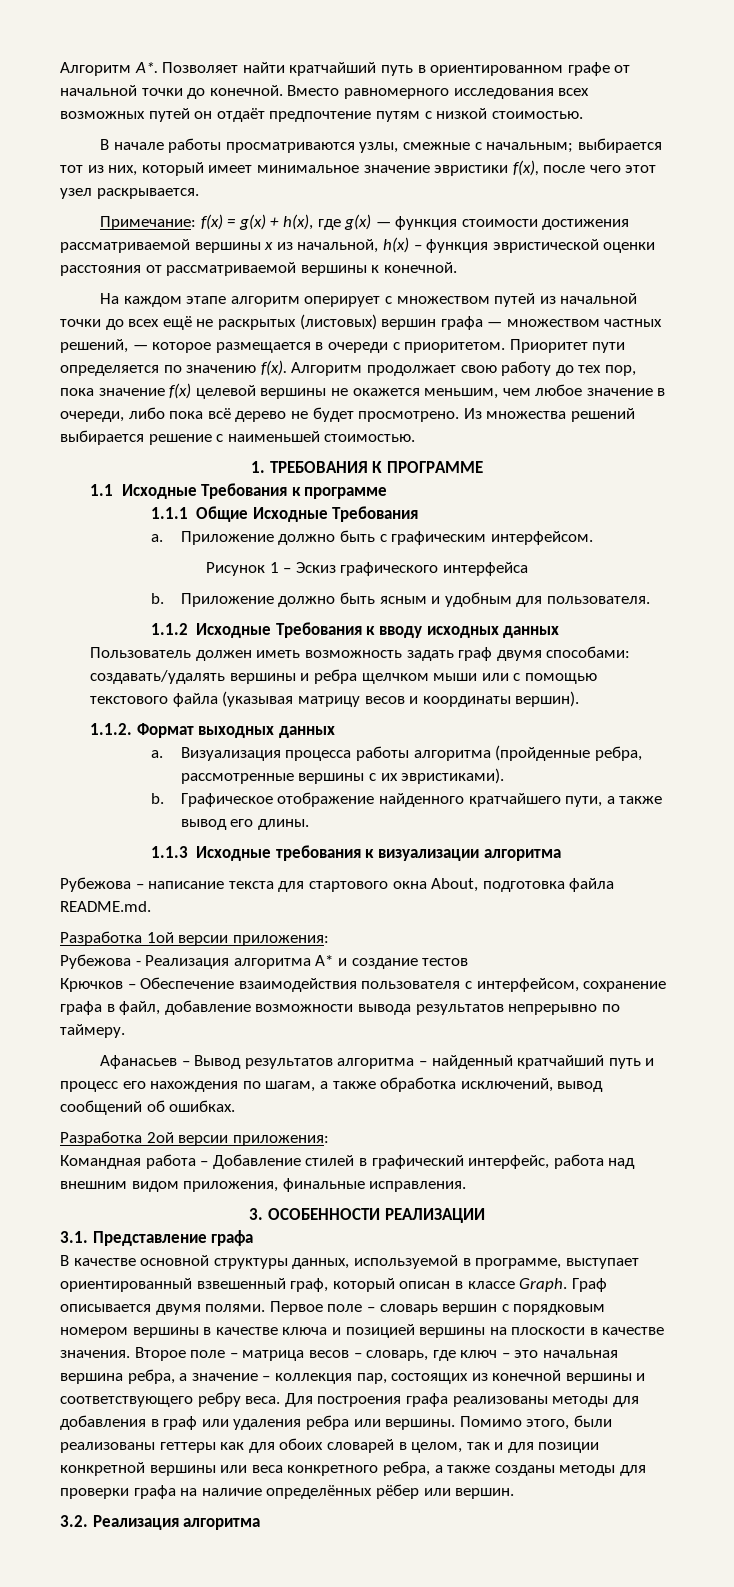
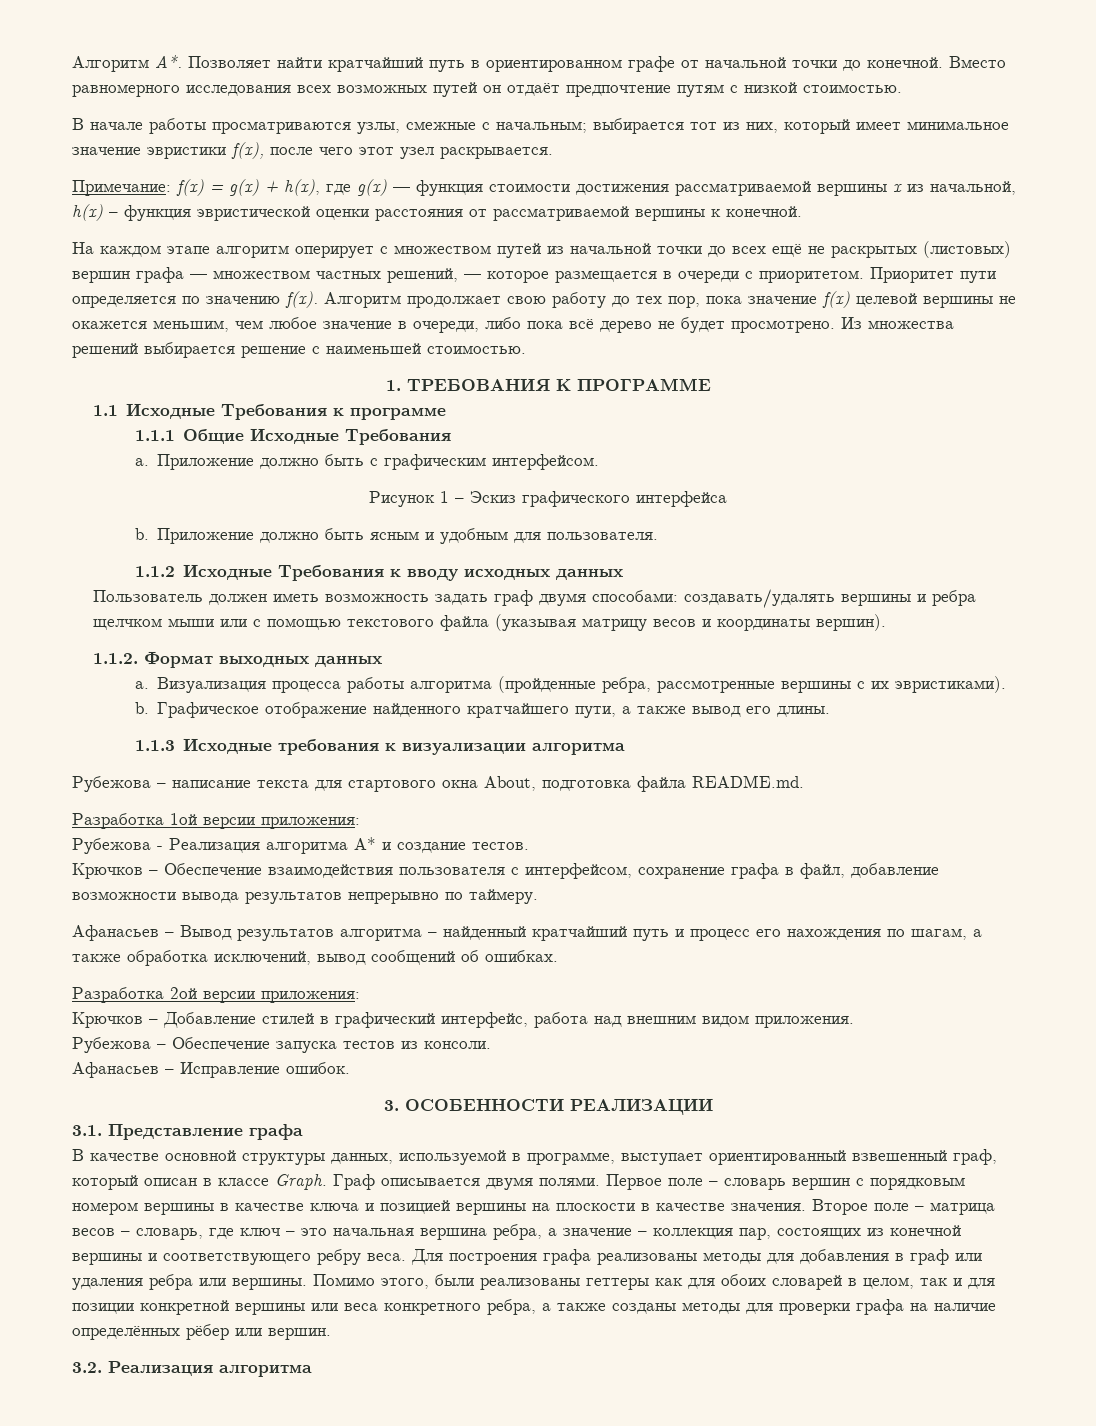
[422,958,469,966] тестов -> [472,842,529,850] тестов.
[60,1154,196,1169] Командная работа -> [72,1012,143,1028] Крючков
[183,1178,467,1192] приложения, финальные исправления. -> [755,1016,854,1028] [72,1037,491,1053] [72,1062,350,1078] приложения. // Рубежова – Обеспечение запуска тестов из консоли. // Афанасьев – Исправление ошибок.

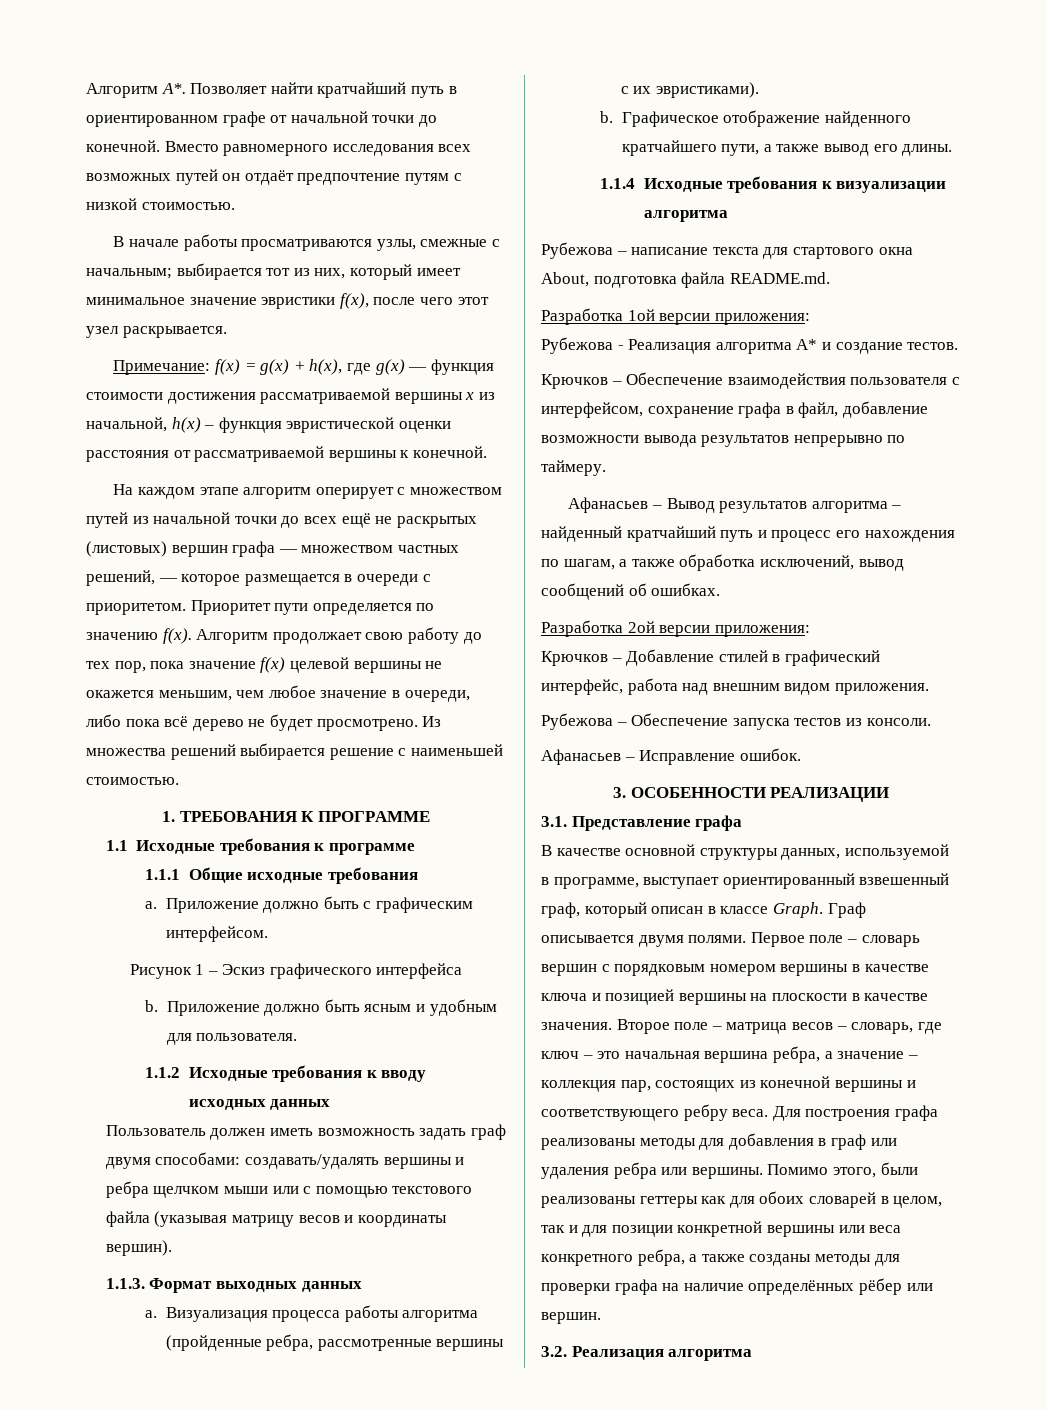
[221,404,328,420] Требования -> [219,838,310,855] требования
[249,428,451,445] Исходные Требования -> [247,867,418,884] исходные требования
[277,565,384,581] Требования -> [272,1065,363,1082] требования
[92,653,138,664] 1.1.2. -> [105,1278,145,1289] 1.1.3.
[134,740,175,751] 1.1.3 -> [600,178,636,189] 1.1.4

